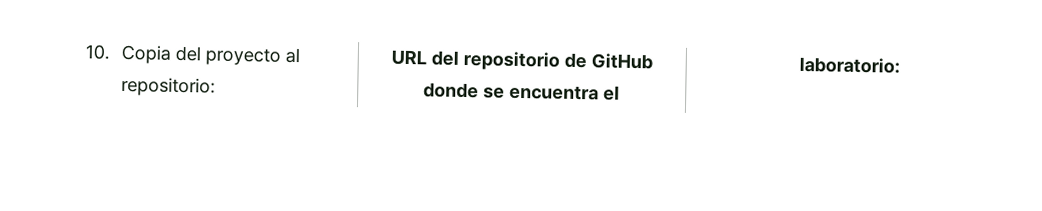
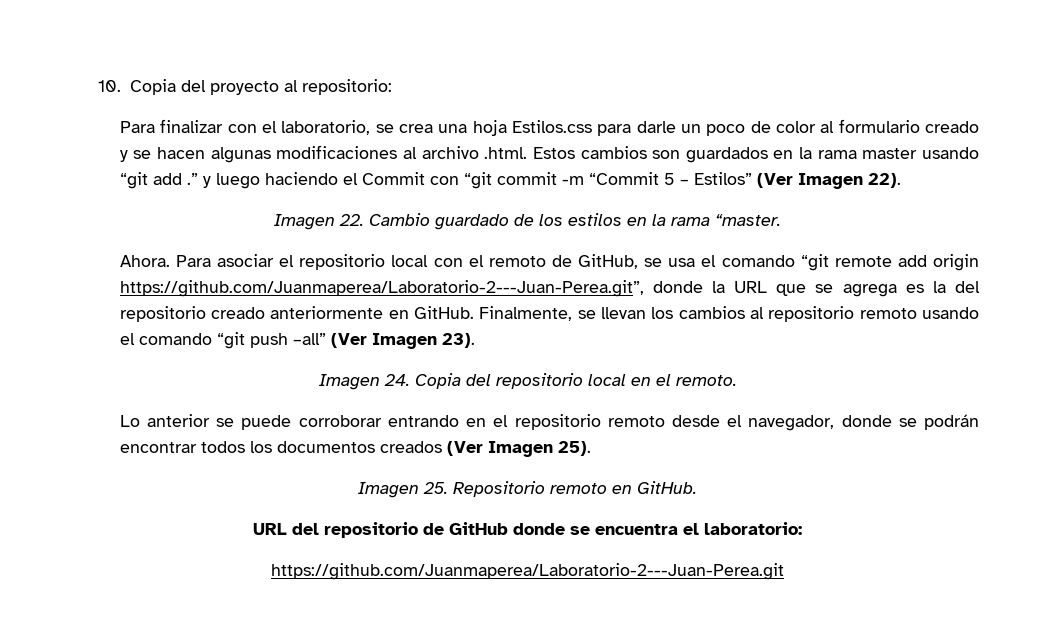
(216, 86) none -> [119,119,979,136] [119,145,980,163] [119,172,901,189] [274,213,781,230] [119,254,980,271] [119,280,980,297] [119,306,979,322] [119,332,475,349] [318,373,737,390] [119,414,980,431] [119,441,591,457] [358,481,697,498] // Para finalizar con el laboratorio, se crea una hoja Estilos.css para darle un poco de color al formulario creado y se hacen algunas modificaciones al archivo .html. Estos cambios son guardados en la rama master usando “git add .” y luego haciendo el Commit con “git commit -m “Commit 5 – Estilos” (Ver Imagen 22). // Imagen 22. Cambio guardado de los estilos en la rama “master. // Ahora. Para asociar el repositorio local con el remoto de GitHub, se usa el comando “git remote add origin https://github.com/Juanmaperea/Laboratorio-2---Juan-Perea.git”, donde la URL que se agrega es la del repositorio creado anteriormente en GitHub. Finalmente, se llevan los cambios al repositorio remoto usando el comando “git push –all” (Ver Imagen 23). // Imagen 24. Copia del repositorio local en el remoto. // Lo anterior se puede corroborar entrando en el repositorio remoto desde el navegador, donde se podrán encontrar todos los documentos creados (Ver Imagen 25). // Imagen 25. Repositorio remoto en GitHub.
(900, 65) none -> [271,563,784,580] // https://github.com/Juanmaperea/Laboratorio-2---Juan-Perea.git

